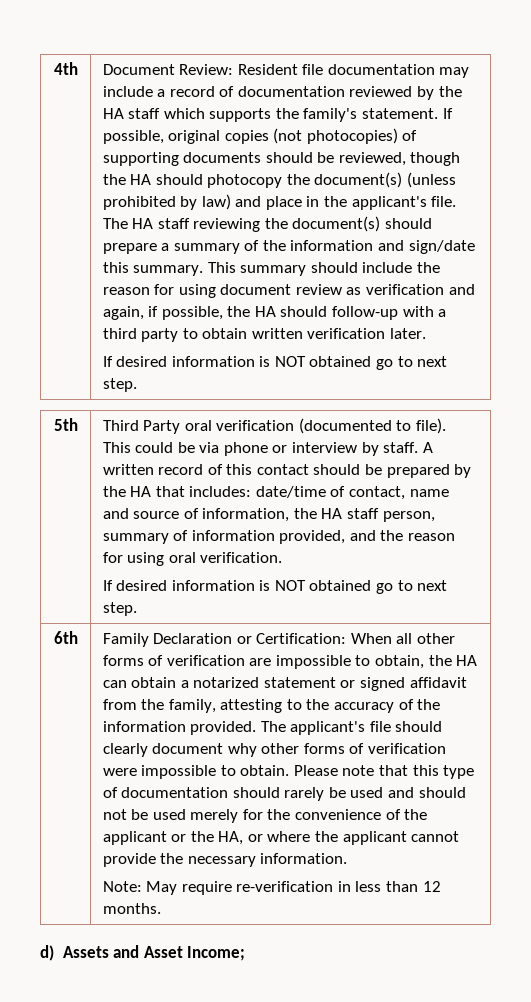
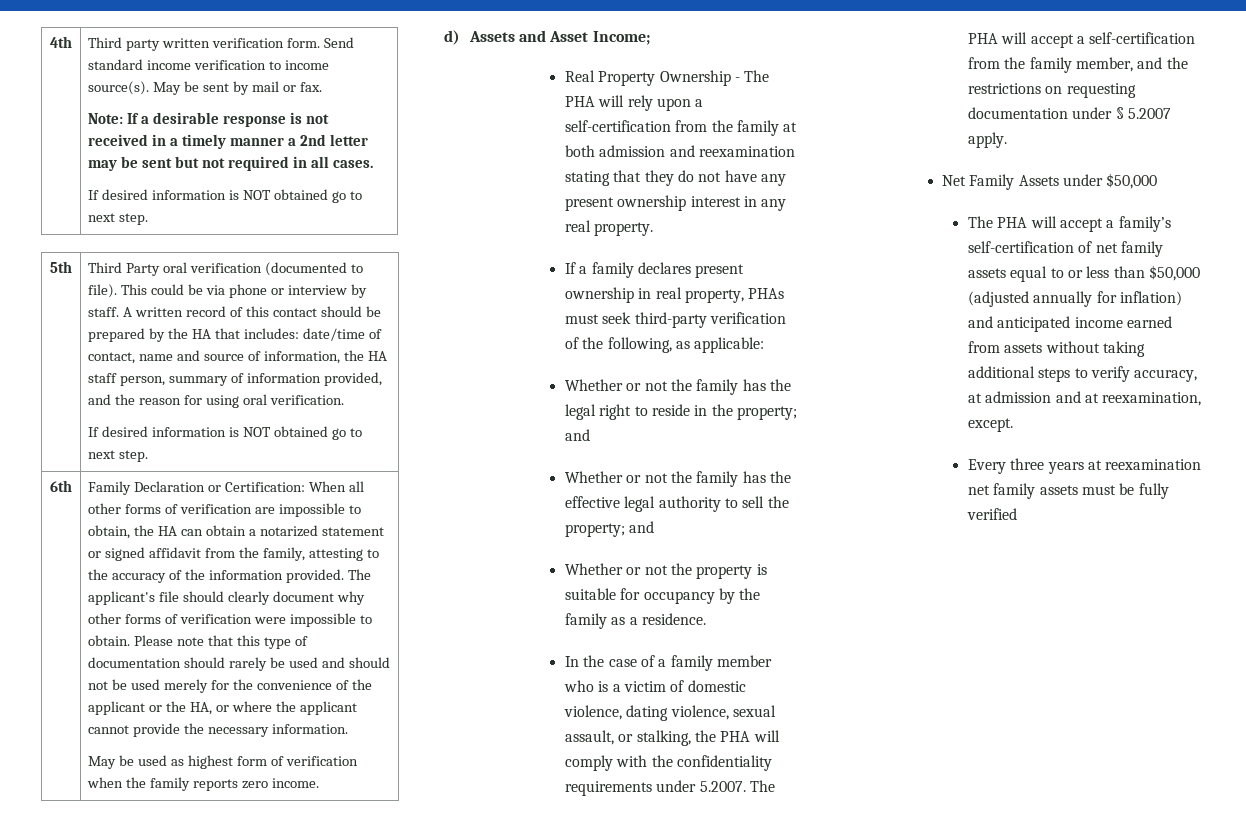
[102,64,470,78] [102,86,462,100] [102,108,453,122] [102,128,418,144] [102,152,461,166] [102,172,457,188] [102,194,457,210] [102,216,433,232] [102,240,475,254] [102,262,441,276] [102,284,475,298] [102,306,447,320] [102,328,427,342] Document Review: Resident file documentation may include a record of documentation reviewed by the HA staff which supports the family's statement. If possible, original copies (not photocopies) of supporting documents should be reviewed, though the HA should photocopy the document(s) (unless prohibited by law) and place in the applicant's file. The HA staff reviewing the document(s) should prepare a summary of the information and sign/date this summary. This summary should include the reason for using document review as verification and again, if possible, the HA should follow-up with a third party to obtain written verification later. -> [88,37,355,51] [88,59,330,70] [88,81,322,95] [88,112,329,127] [88,134,368,149] [88,156,373,171] Third party written verification form. Send standard income verification to income source(s). May be sent by mail or fax. // Note: If a desirable response is not received in a timely manner a 2nd letter may be sent but not required in all cases.
[102,881,441,895] [102,903,161,914] Note: May require re-verification in less than 12 months. -> [88,755,358,769] [87,777,320,791] May be used as highest form of verification when the family reports zero income.
(246, 953) none -> [564,70,770,86] [564,95,704,111] [564,120,798,136] [564,145,795,157] [564,170,786,186] [564,195,787,211] [564,220,654,236] [564,262,745,278] [564,287,785,303] [564,312,786,328] [564,337,765,353] [564,379,791,395] [564,404,797,420] [564,429,590,441] [564,471,791,487] [564,496,789,512] [564,521,655,537] [564,563,767,579] [564,588,761,604] [564,613,706,629] [564,655,772,671] [563,680,746,692] [563,705,776,721] [564,730,780,746] [564,755,772,771] [564,780,775,796] [967,32,1196,48] [967,57,1188,73] [967,83,1136,98] [967,107,1171,119] [967,132,1007,148] [942,173,1158,190] [967,216,1171,232] [967,241,1163,257] [967,265,1200,282] [967,291,1182,307] [967,316,1172,332] [967,341,1145,357] [967,366,1198,382] [967,391,1202,406] [967,418,1013,432] [967,458,1202,474] [967,483,1169,499] [966,508,1017,520] // Real Property Ownership - The PHA will rely upon a self-certification from the family at both admission and reexamination stating that they do not have any present ownership interest in any real property. // If a family declares present ownership in real property, PHAs must seek third-party verification of the following, as applicable: // Whether or not the family has the legal right to reside in the property; and // Whether or not the family has the effective legal authority to sell the property; and // Whether or not the property is suitable for occupancy by the family as a residence. // In the case of a family member who is a victim of domestic violence, dating violence, sexual assault, or stalking, the PHA will comply with the confidentiality requirements under 5.2007. The PHA will accept a self-certification from the family member, and the restrictions on requesting documentation under § 5.2007 apply. // Net Family Assets under $50,000 // The PHA will accept a family’s self-certification of net family assets equal to or less than $50,000 (adjusted annually for inflation) and anticipated income earned from assets without taking additional steps to verify accuracy, at admission and at reexamination, except. // Every three years at reexamination net family assets must be fully verified

